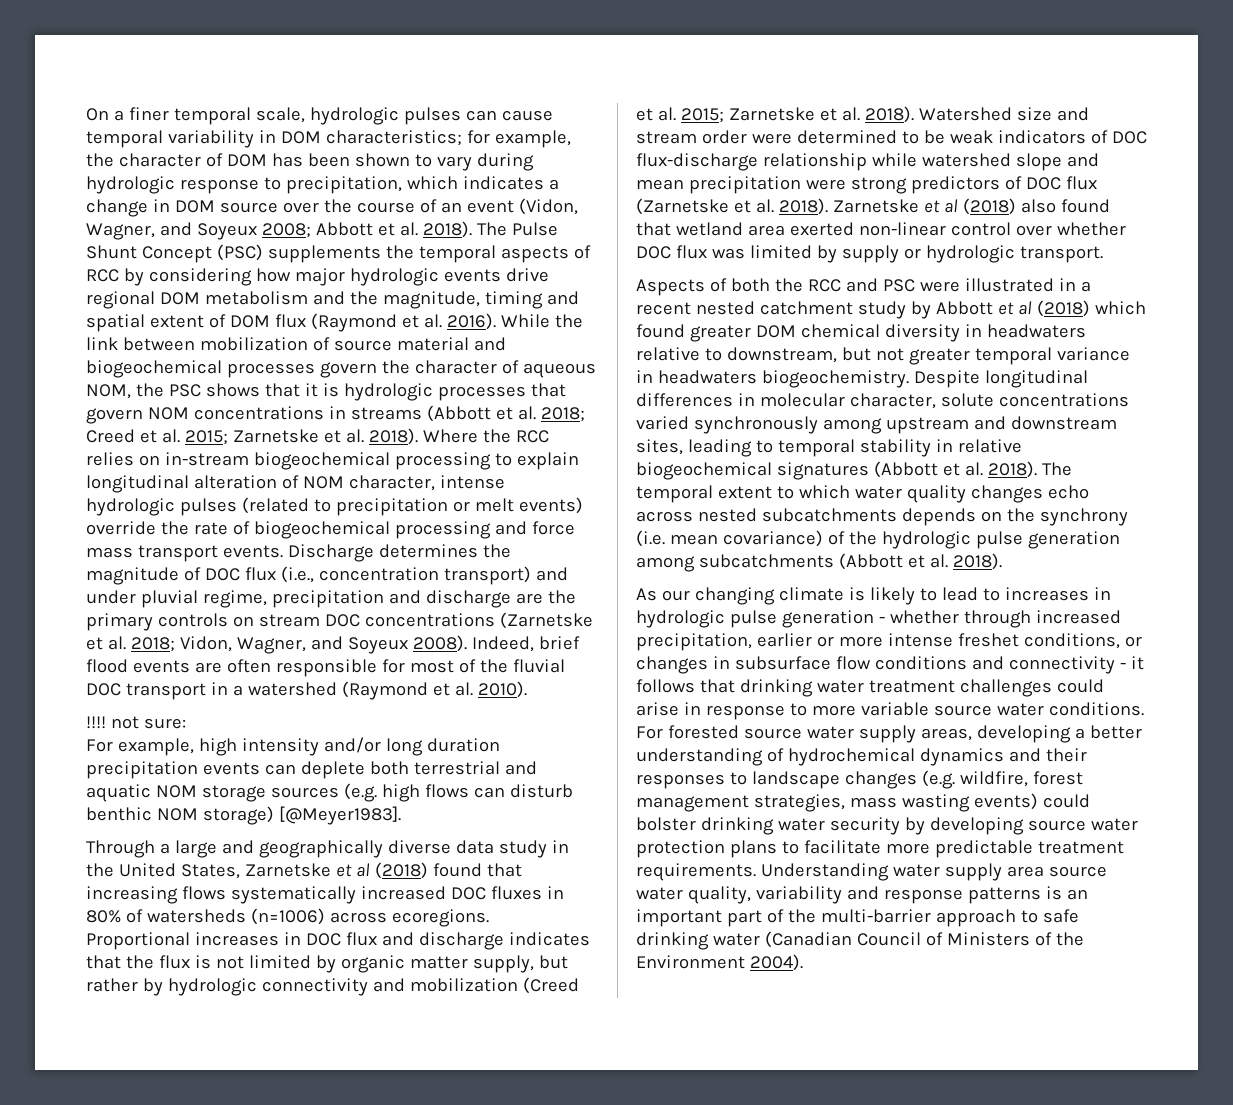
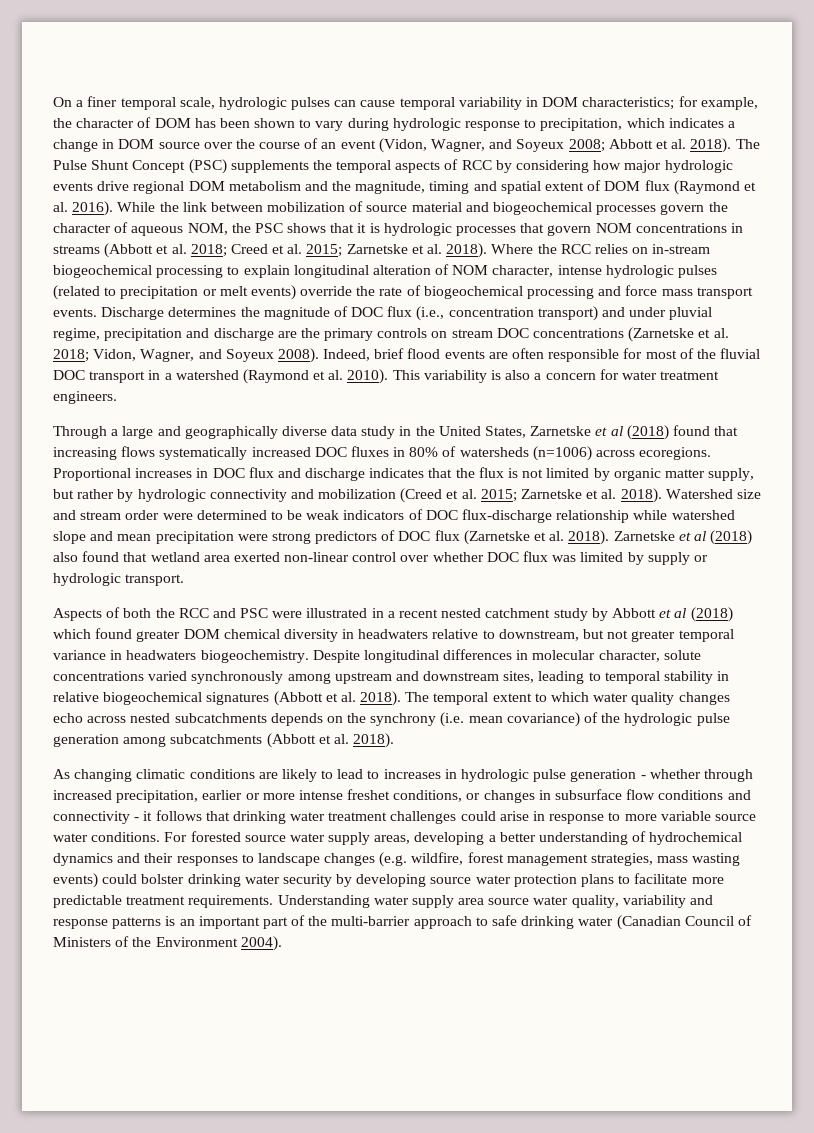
[86,716,186,729] [86,737,500,756] [86,761,537,779] [86,783,573,802] [86,806,401,825] // !!!! not sure: // For example, high intensity and/or long duration precipitation events can deplete both terrestrial and aquatic NOM storage sources (e.g. high flows can disturb benthic NOM storage) [@Meyer1983]. -> [392,369,720,383] [53,391,117,404] This variability is also a concern for water treatment engineers.
[661,587,865,605] our changing climate is -> [74,769,278,782] changing climatic conditions are

